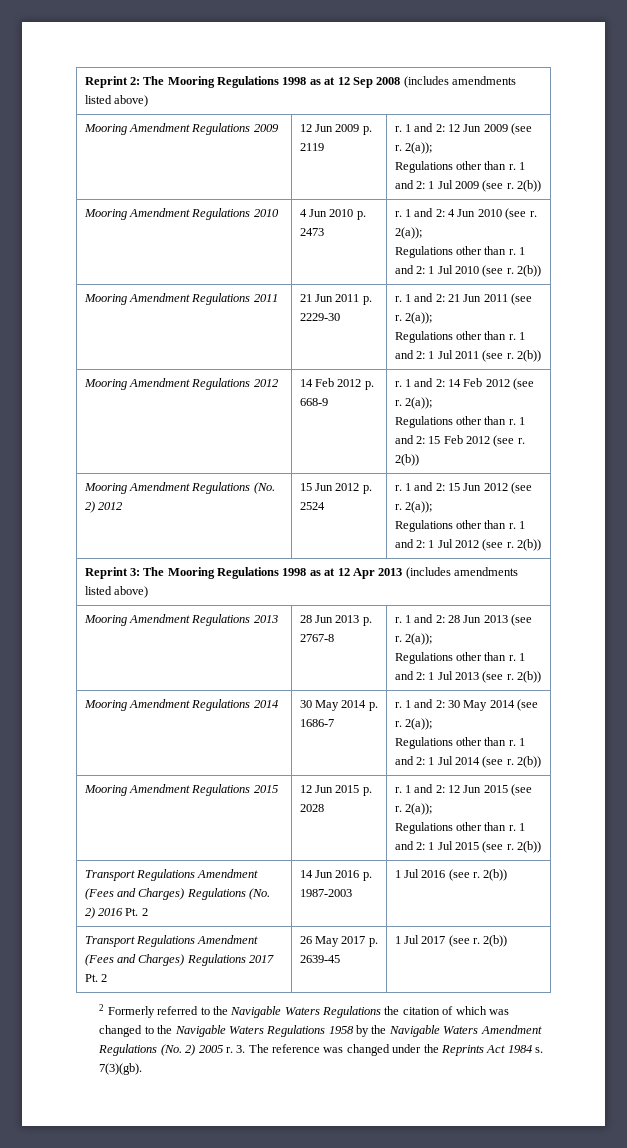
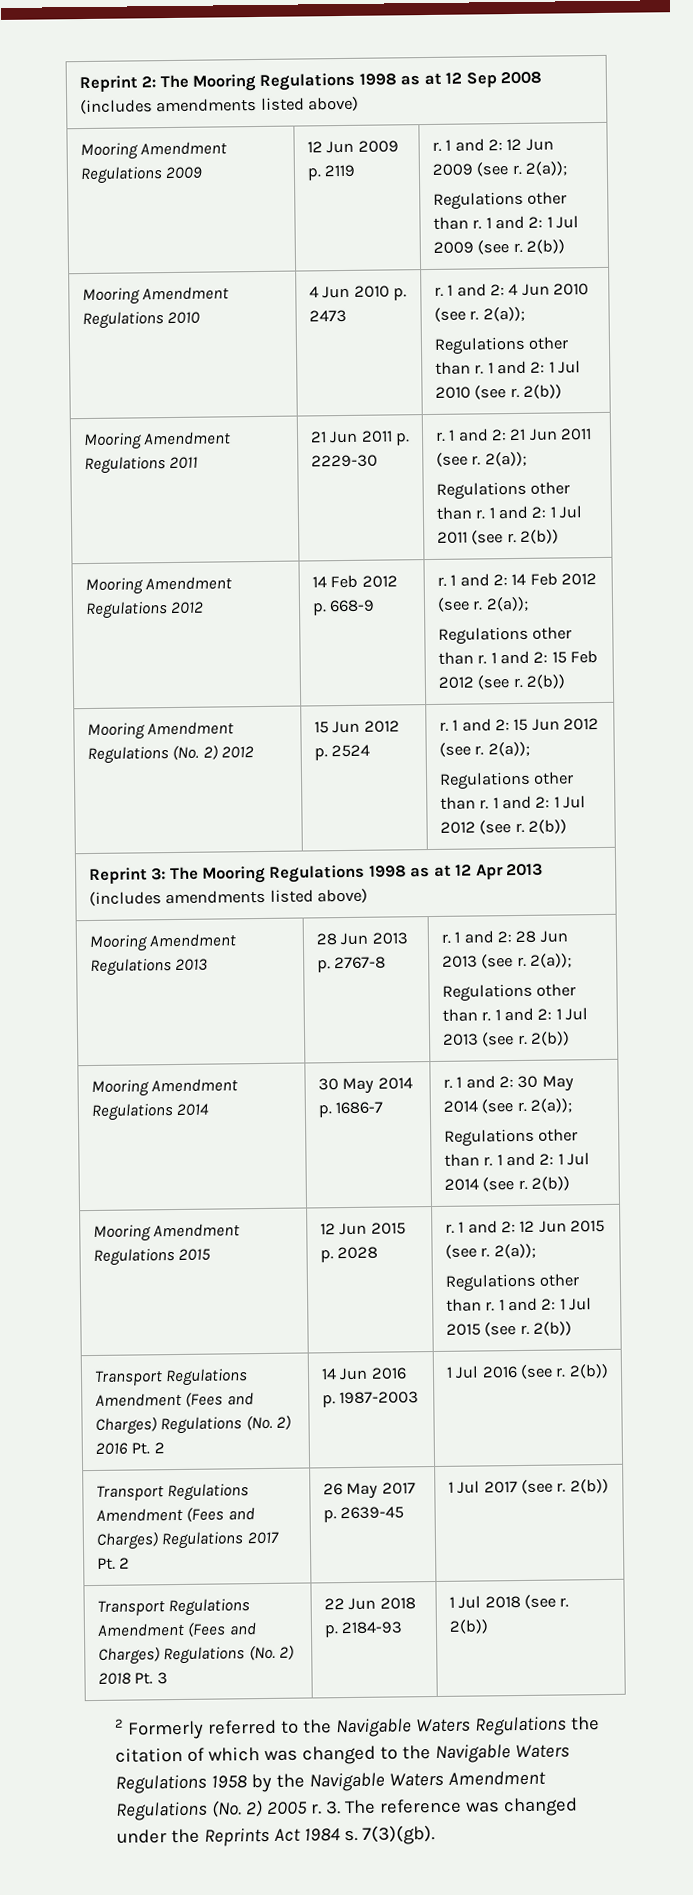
(508, 941) none -> [96,1598,251,1617] [96,1621,257,1637] [97,1644,294,1665] [97,1672,168,1685] [323,1597,416,1611] [323,1621,404,1638] [448,1594,570,1609] [448,1619,489,1634] // Transport Regulations Amendment (Fees and Charges) Regulations (No. 2) 2018 Pt. 3 | 22 Jun 2018 p. 2184-93 | 1 Jul 2018 (see r. 2(b))

